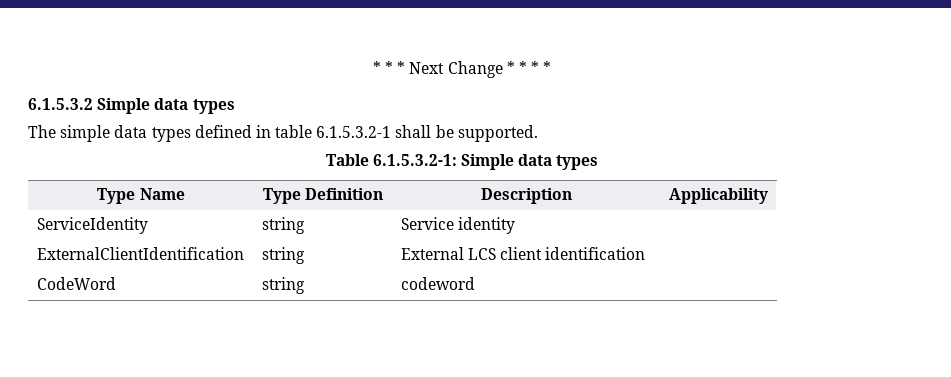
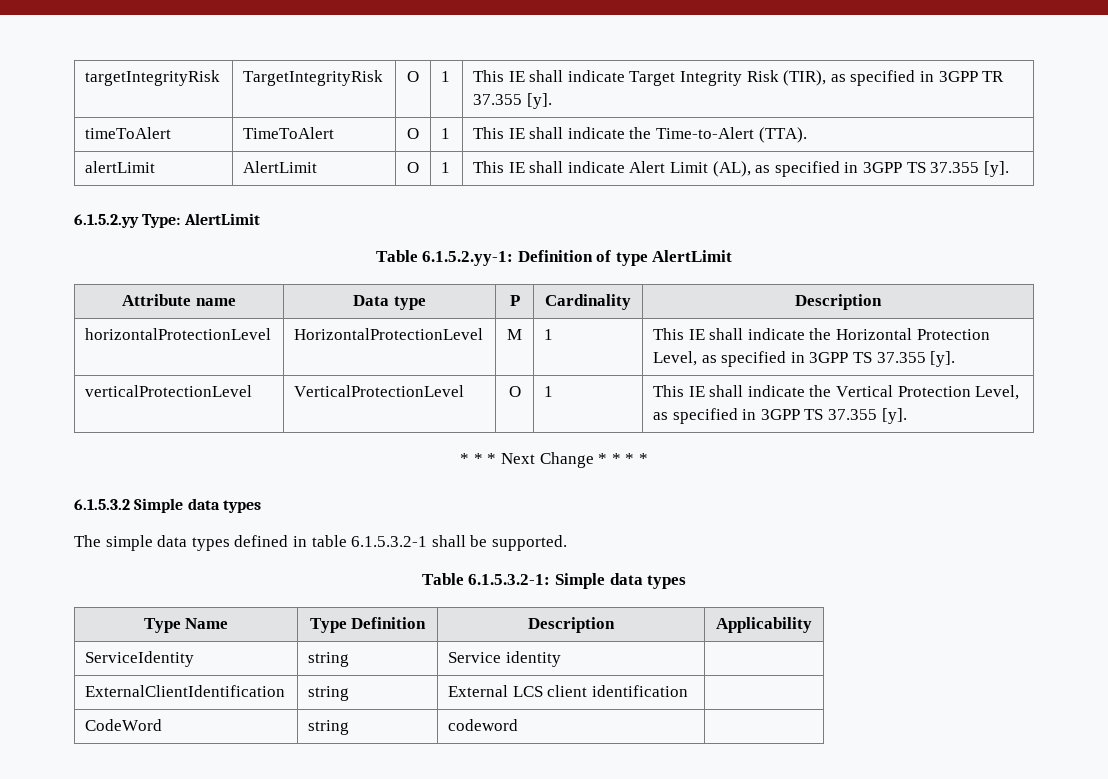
(372, 67) none -> [85,70,221,86] [243,70,384,86] [407,71,419,82] [441,71,451,82] [473,70,1005,86] [473,93,552,109] [85,127,172,139] [243,127,335,139] [407,128,419,139] [441,128,451,139] [473,127,807,143] [85,161,156,173] [243,161,318,173] [407,162,419,173] [441,162,451,173] [473,161,1009,177] [74,213,260,228] [375,250,733,266] [122,294,236,306] [353,295,426,310] [509,295,520,306] [545,294,631,310] [795,294,882,310] [85,328,272,340] [294,328,484,340] [507,329,522,340] [544,329,554,340] [653,328,990,340] [653,351,956,367] [85,385,253,397] [294,385,465,397] [508,386,521,397] [544,386,554,397] [653,385,1020,400] [653,408,907,424] targetIntegrityRisk | TargetIntegrityRisk | O | 1 | This IE shall indicate Target Integrity Risk (TIR), as specified in 3GPP TR 37.355 [y]. // timeToAlert | TimeToAlert | O | 1 | This IE shall indicate the Time-to-Alert (TTA). // alertLimit | AlertLimit | O | 1 | This IE shall indicate Alert Limit (AL), as specified in 3GPP TS 37.355 [y]. // 6.1.5.2.yy Type: AlertLimit // Table 6.1.5.2.yy-1: Definition of type AlertLimit // Attribute name | Data type | P | Cardinality | Description // horizontalProtectionLevel | HorizontalProtectionLevel | M | 1 | This IE shall indicate the Horizontal Protection Level, as specified in 3GPP TS 37.355 [y]. // verticalProtectionLevel | VerticalProtectionLevel | O | 1 | This IE shall indicate the Vertical Protection Level, as specified in 3GPP TS 37.355 [y]. //

